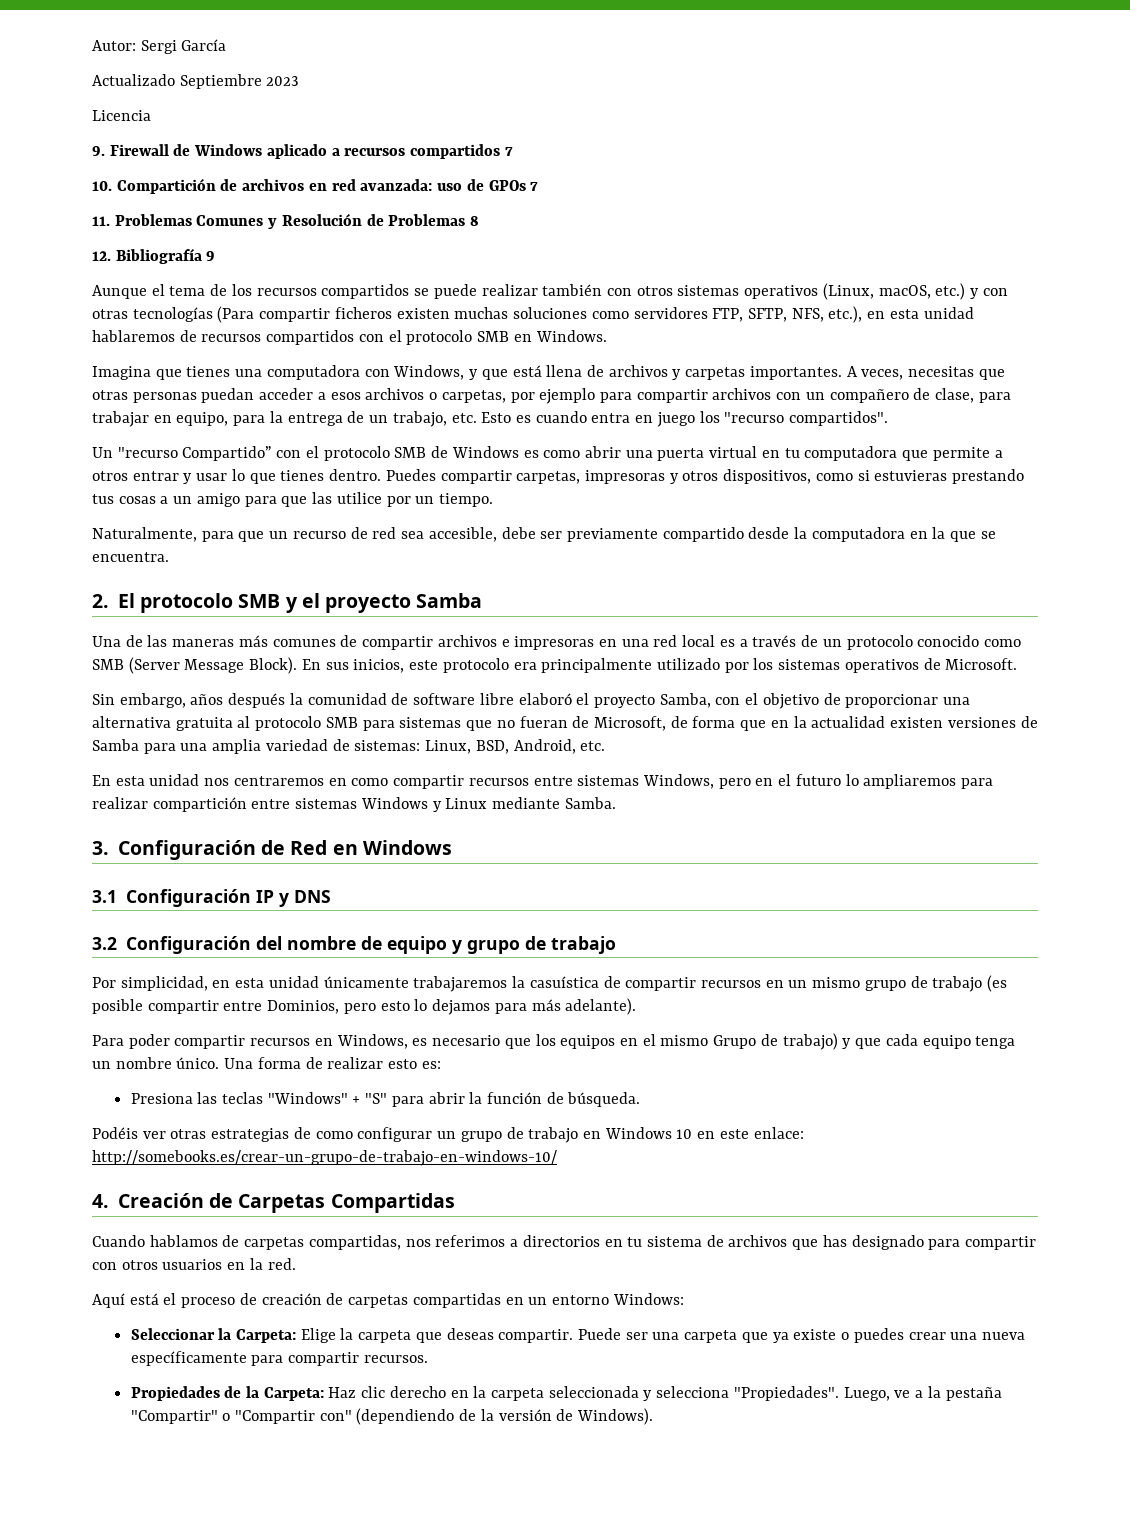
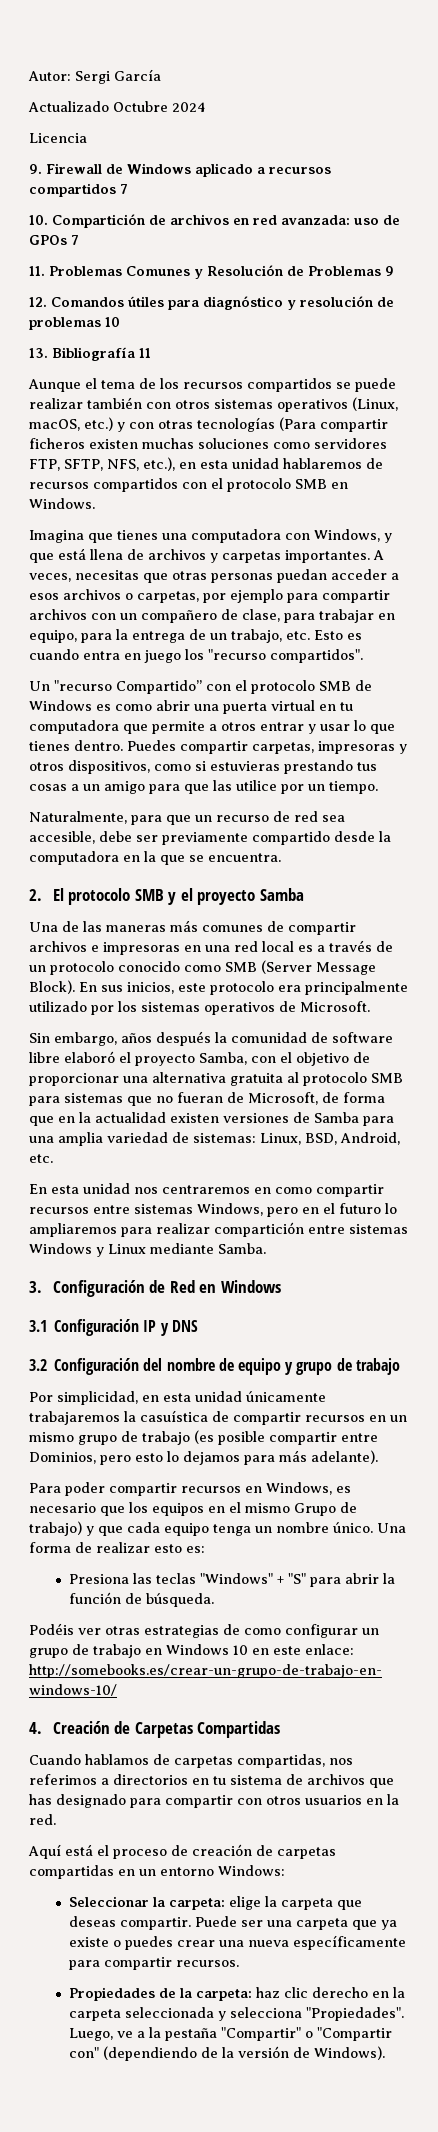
[179,74,300,89] Septiembre 2023 -> [113,101,206,112] Octubre 2024
[470,216,480,226] 8 -> [385,266,394,276] 9
[115,248,216,264] Bibliografía 9 -> [51,296,394,310] [29,317,120,330] [29,347,151,361] Comandos útiles para diagnóstico y resolución de problemas 10 // 13. Bibliografía 11
[235,1328,336,1343] Carpeta: Elige -> [168,1896,261,1910] carpeta: elige
[263,1387,357,1401] Carpeta: Haz -> [195,1987,280,2001] carpeta: haz

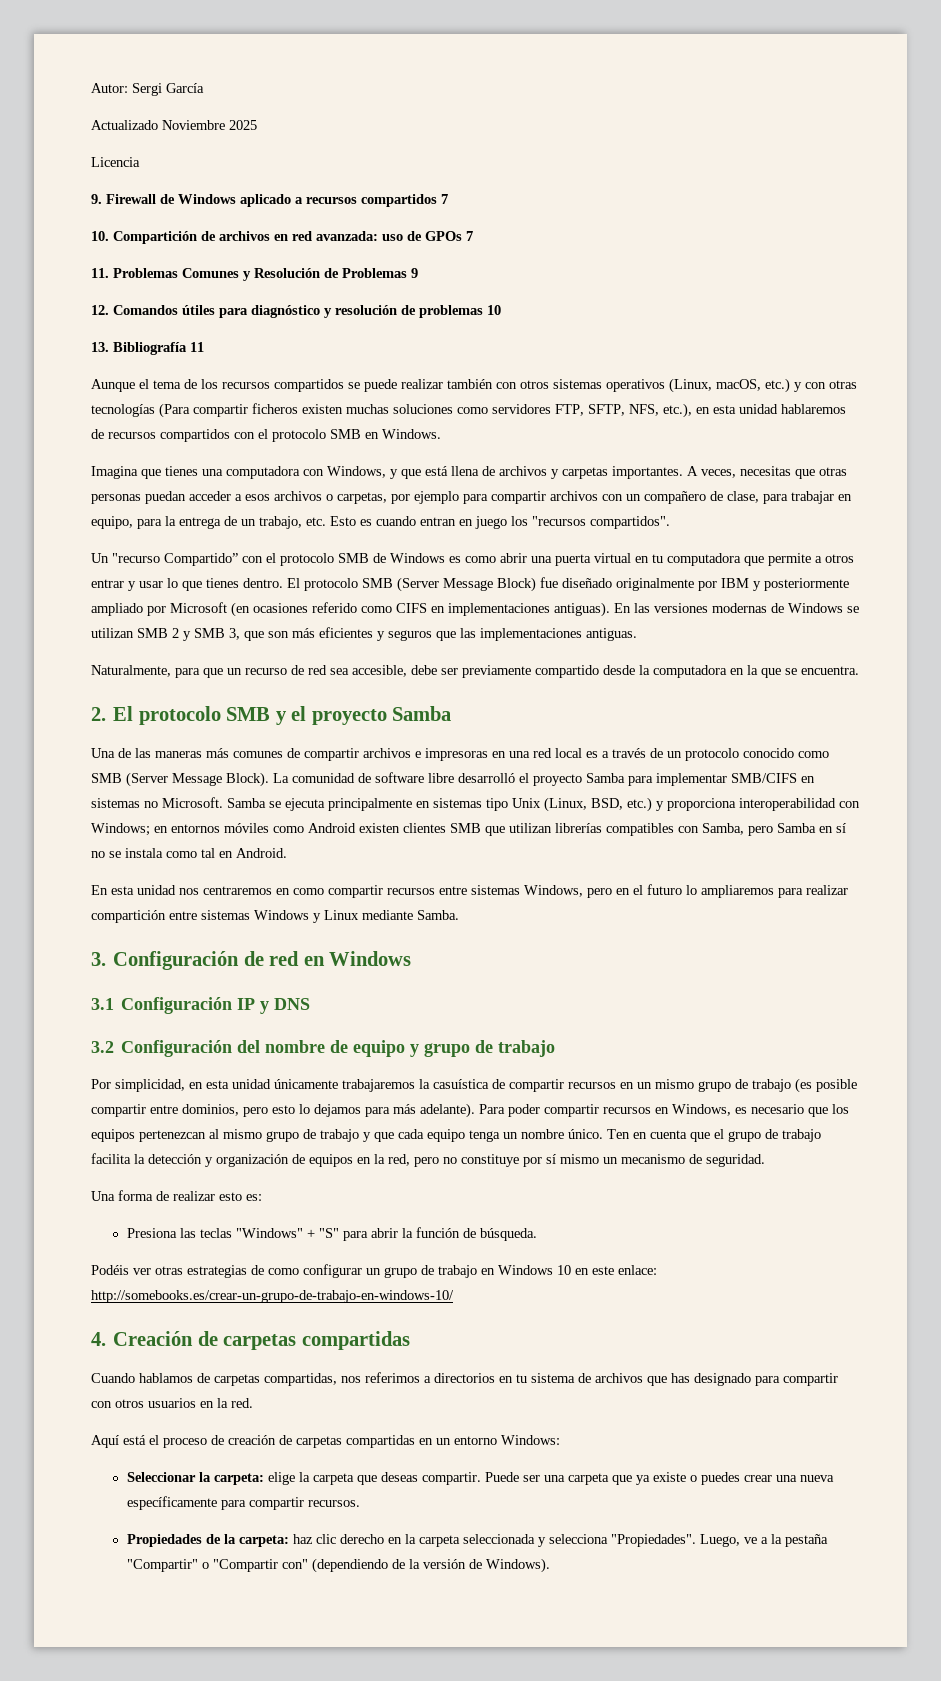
[113,101,206,112] Octubre 2024 -> [162,120,257,130] Noviembre 2025
[83,651,120,660] entra -> [420,517,456,526] entran
[208,649,266,660] "recurso -> [532,516,586,526] "recursos
[127,740,407,754] [29,760,377,774] [29,780,378,794] Puedes compartir carpetas, impresoras y otros dispositivos, como si estuvieras prestando tus cosas a un amigo para que las utilice por un tiempo. -> [287,577,849,592] [91,602,859,617] [91,627,637,641] El protocolo SMB (Server Message Block) fue diseñado originalmente por IBM y posteriormente ampliado por Microsoft (en ocasiones referido como CIFS en implementaciones antiguas). En las versiones modernas de Windows se utilizan SMB 2 y SMB 3, que son más eficientes y seguros que las implementaciones antiguas.
[79,981,408,995] [29,1001,370,1015] [29,1031,227,1046] En sus inicios, este protocolo era principalmente utilizado por los sistemas operativos de Microsoft. // Sin embargo, años después la -> [273,773,289,783] La
[64,1051,370,1066] [29,1072,403,1086] [29,1092,385,1106] [29,1112,394,1126] [29,1132,400,1146] [29,1154,53,1163] elaboró el proyecto Samba, con el objetivo de proporcionar una alternativa gratuita al protocolo SMB para sistemas que no fueran de Microsoft, de forma que en la actualidad existen versiones de Samba para una amplia variedad de sistemas: Linux, BSD, Android, etc. -> [458,773,815,786] [91,797,860,812] [91,823,846,836] [91,848,287,858] desarrolló el proyecto Samba para implementar SMB/CIFS en sistemas no Microsoft. Samba se ejecuta principalmente en sistemas tipo Unix (Linux, BSD, etc.) y proporciona interoperabilidad con Windows; en entornos móviles como Android existen clientes SMB que utilizan librerías compatibles con Samba, pero Samba en sí no se instala como tal en Android.
[169,1280,195,1293] Red -> [269,951,300,966] red
[29,1452,96,1464] Dominios, -> [182,1104,239,1116] dominios,
(378, 1457) // -> (475, 1110) none
[208,1502,357,1516] [29,1521,82,1536] en el mismo Grupo de trabajo) -> [139,1129,359,1142] pertenezcan al mismo grupo de trabajo
(373, 1527) none -> [607,1129,821,1142] [91,1153,765,1167] Ten en cuenta que el grupo de trabajo facilita la detección y organización de equipos en la red, pero no constituye por sí mismo un mecanismo de seguridad. //
[134,1721,281,1738] Carpetas Compartidas -> [223,1331,410,1350] carpetas compartidas

